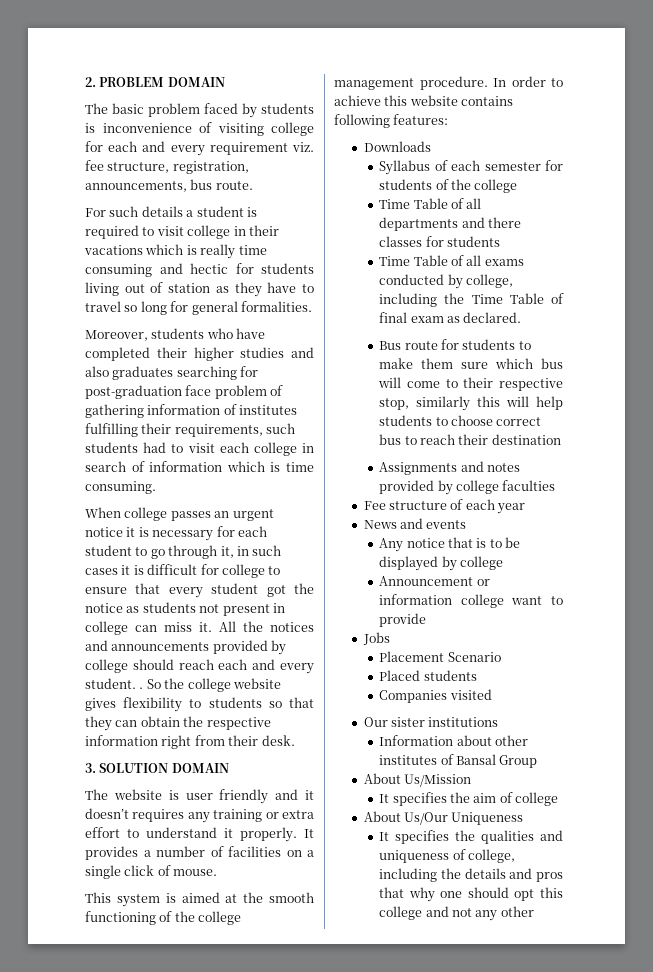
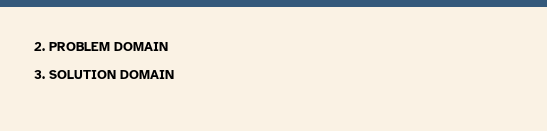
[85,103,314,118] [85,122,314,136] [85,141,314,156] [85,160,249,174] [85,179,253,192] [85,206,257,217] [85,225,279,239] [84,244,267,259] [85,263,314,277] [85,282,314,297] [85,301,312,315] [85,328,266,341] [85,347,314,361] [85,366,259,380] [85,385,284,399] [85,404,298,418] [85,423,296,437] [85,442,314,456] [85,461,314,472] [85,481,156,494] [85,507,274,521] [85,526,267,541] [85,545,282,559] [85,564,281,578] [85,583,314,598] [85,602,285,616] [85,621,314,635] [85,640,287,655] [85,659,314,674] [85,678,281,692] [85,697,314,712] [85,716,271,731] [85,735,295,749] [85,763,229,773] [85,789,314,804] [85,808,314,823] [85,827,314,842] [85,846,314,860] [85,865,218,879] [85,892,314,907] [85,911,242,925] [334,76,563,90] [334,95,514,106] [334,114,449,128] [363,141,431,152] [379,160,563,175] [379,179,518,193] [379,198,482,209] [379,217,522,231] [379,236,501,247] [379,255,524,266] [379,274,514,289] [379,293,564,307] [379,312,522,323] [379,339,531,350] [379,358,563,369] [378,377,563,391] [379,396,563,411] [379,415,542,426] [379,434,561,445] [379,461,521,475] [379,480,556,495] [363,499,526,514] [363,518,467,529] [379,537,521,552] [379,556,504,571] [379,576,490,586] [379,594,563,608] [379,613,427,627] [362,632,390,645] [379,651,501,662] [379,670,477,681] [379,689,492,703] [363,717,499,727] [379,735,529,746] [379,754,538,768] [363,773,471,787] [379,792,559,806] [363,811,524,825] [379,830,563,844] [379,849,516,863] [379,868,563,882] [379,887,563,902] [379,906,534,921] The basic problem faced by students is inconvenience of visiting college for each and every requirement viz. fee structure, registration, announcements, bus route. // For such details a student is required to visit college in their vacations which is really time consuming and hectic for students living out of station as they have to travel so long for general formalities. // Moreover, students who have completed their higher studies and also graduates searching for post-graduation face problem of gathering information of institutes fulfilling their requirements, such students had to visit each college in search of information which is time consuming. // When college passes an urgent notice it is necessary for each student to go through it, in such cases it is difficult for college to ensure that every student got the notice as students not present in college can miss it. All the notices and announcements provided by college should reach each and every student. . So the college website gives flexibility to students so that they can obtain the respective information right from their desk. // 3. SOLUTION DOMAIN // The website is user friendly and it doesn’t requires any training or extra effort to understand it properly. It provides a number of facilities on a single click of mouse. // This system is aimed at the smooth functioning of the college management procedure. In order to achieve this website contains following features: // Downloads // Syllabus of each semester for students of the college // Time Table of all departments and there classes for students // Time Table of all exams conducted by college, including the Time Table of final exam as declared. // Bus route for students to make them sure which bus will come to their respective stop, similarly this will help students to choose correct bus to reach their destination // Assignments and notes provided by college faculties // Fee structure of each year // News and events // Any notice that is to be displayed by college // Announcement or information college want to provide // Jobs // Placement Scenario // Placed students // Companies visited // Our sister institutions // Information about other institutes of Bansal Group // About Us/Mission // It specifies the aim of college // About Us/Our Uniqueness // It specifies the qualities and uniqueness of college, including the details and pros that why one should opt this college and not any other -> [34,70,174,79] 3. SOLUTION DOMAIN

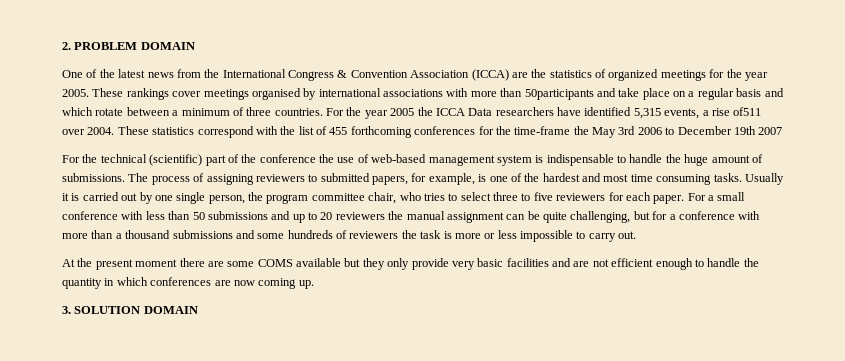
(168, 46) none -> [62,69,768,81] [62,88,784,100] [62,107,762,119] [62,126,783,138] [62,154,763,166] [62,173,784,185] [62,192,746,204] [62,211,761,223] [62,230,637,242] [62,258,759,270] [62,277,314,289] // One of the latest news from the International Congress & Convention Association (ICCA) are the statistics of organized meetings for the year 2005. These rankings cover meetings organised by international associations with more than 50participants and take place on a regular basis and which rotate between a minimum of three countries. For the year 2005 the ICCA Data researchers have identified 5,315 events, a rise of511 over 2004. These statistics correspond with the list of 455 forthcoming conferences for the time-frame the May 3rd 2006 to December 19th 2007 // For the technical (scientific) part of the conference the use of web-based management system is indispensable to handle the huge amount of submissions. The process of assigning reviewers to submitted papers, for example, is one of the hardest and most time consuming tasks. Usually it is carried out by one single person, the program committee chair, who tries to select three to five reviewers for each paper. For a small conference with less than 50 submissions and up to 20 reviewers the manual assignment can be quite challenging, but for a conference with more than a thousand submissions and some hundreds of reviewers the task is more or less impossible to carry out. // At the present moment there are some COMS available but they only provide very basic facilities and are not efficient enough to handle the quantity in which conferences are now coming up.

